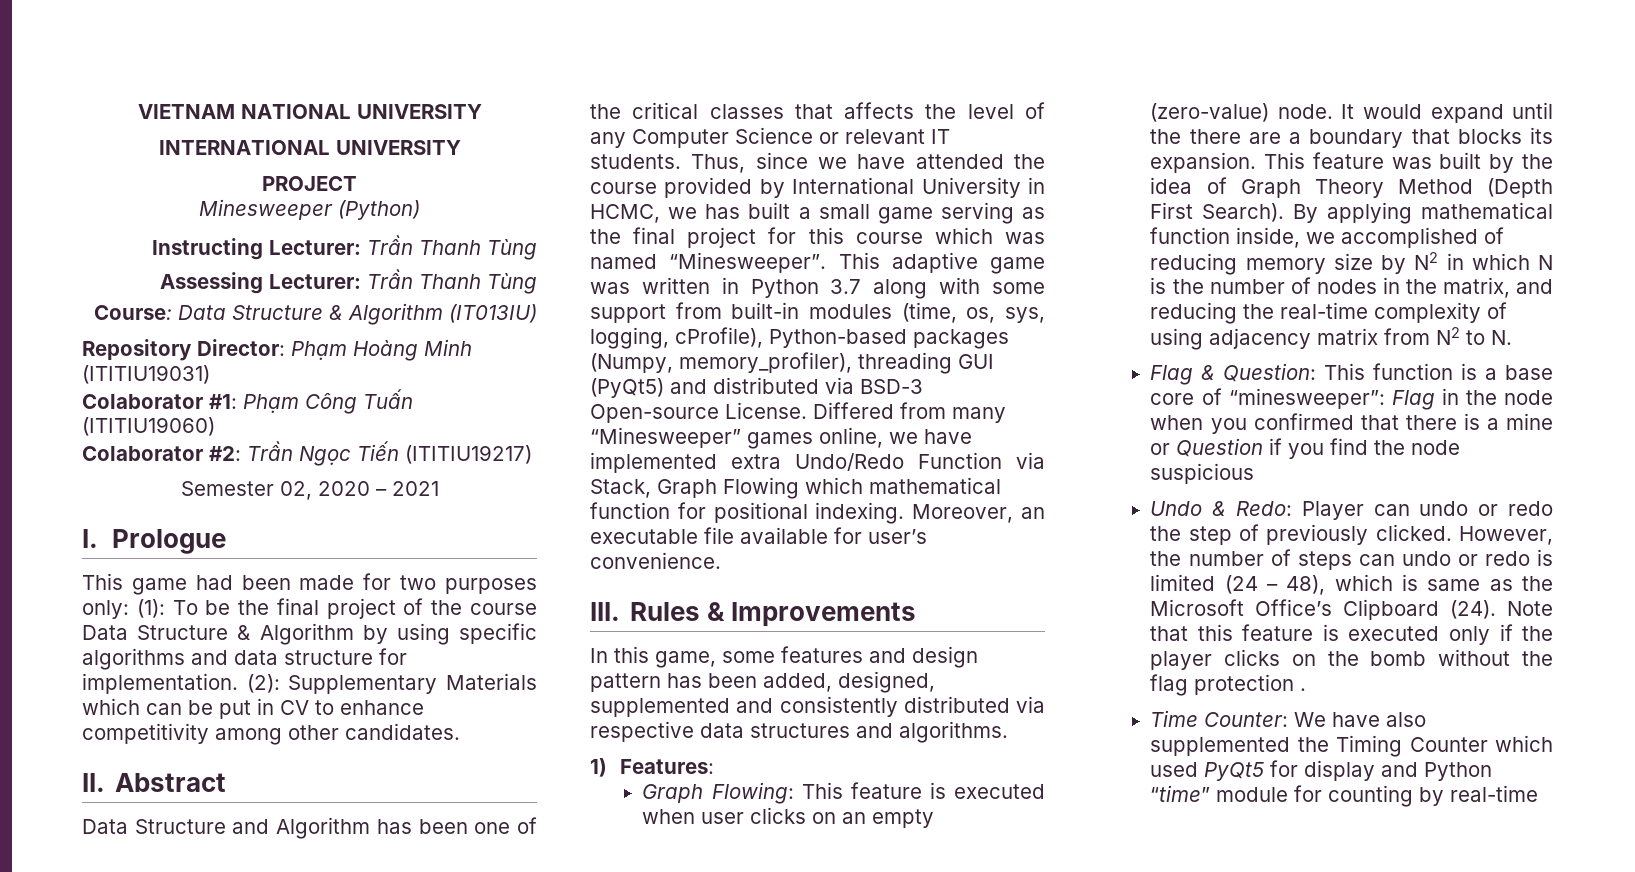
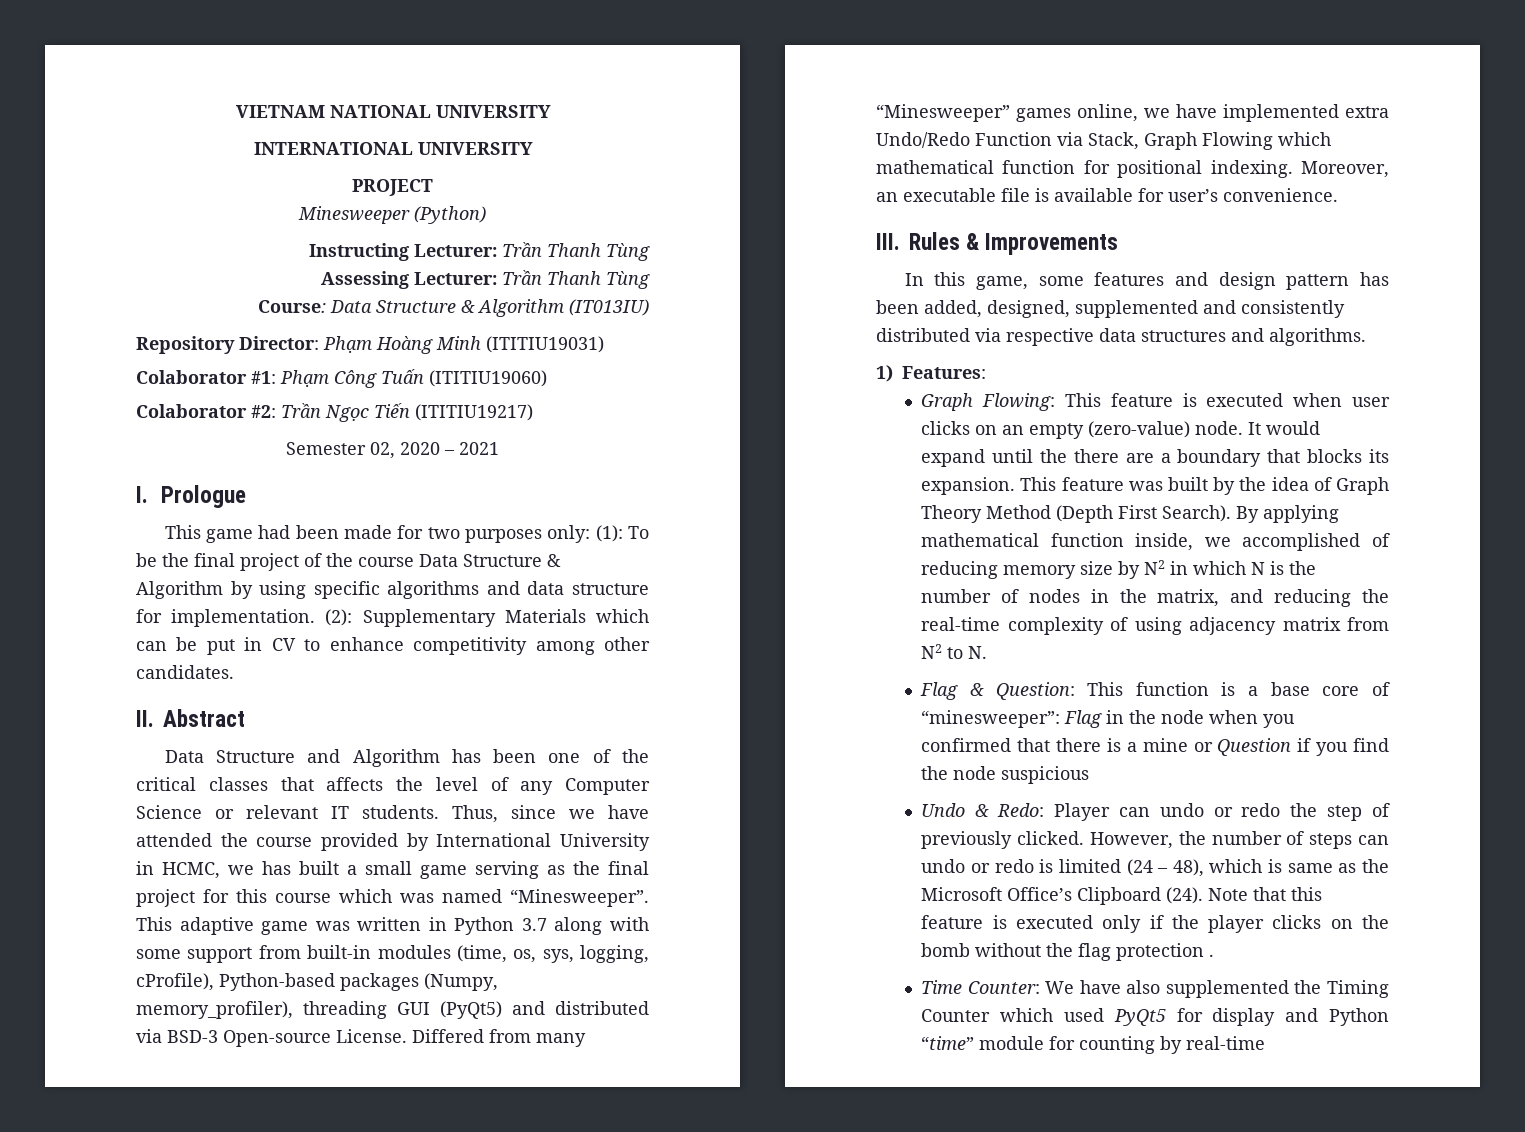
(734, 535) none -> [1035,188,1049,202] is

